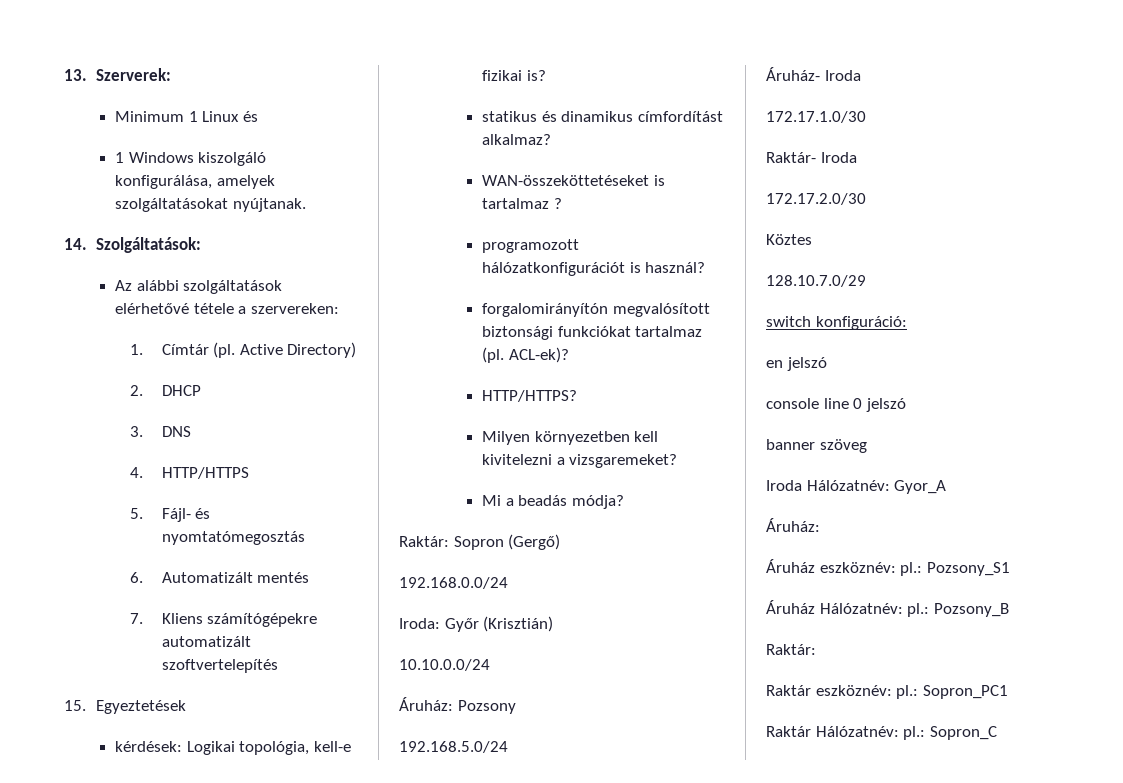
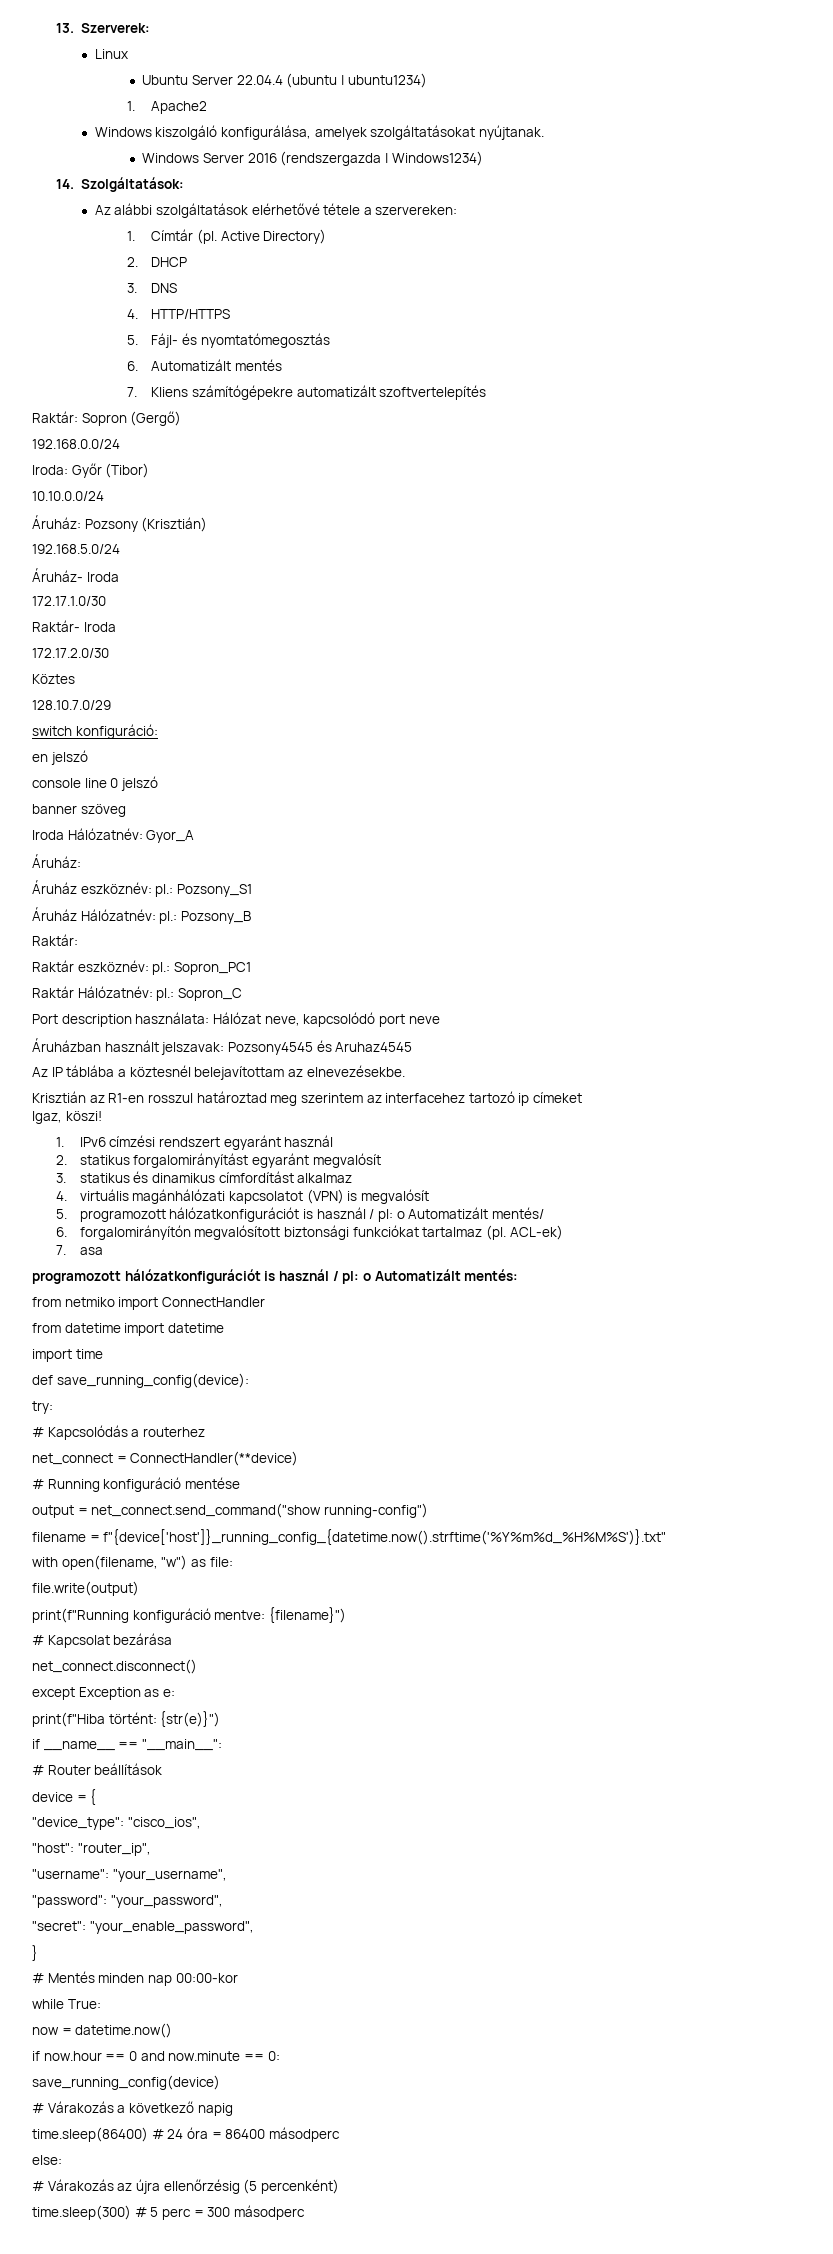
[114,111,258,122] [114,152,124,163] Minimum 1 Linux és // 1 -> [94,49,128,59] [142,73,427,88] [127,101,208,114] Linux // Ubuntu Server 22.04.4 (ubuntu | ubuntu1234) // 1. Apache2 //
(306, 205) none -> [142,151,483,166] // Windows Server 2016 (rendszergazda | Windows1234)
[64,700,187,714] [114,741,351,755] [481,70,546,81] [481,111,723,122] [481,134,551,145] [481,175,665,186] [481,198,562,209] [481,239,579,253] [481,262,706,276] [481,303,710,317] [481,326,703,340] [481,347,569,363] [481,390,577,402] [481,431,659,445] [481,454,678,468] [481,495,624,509] // 15. Egyeztetések // kérdések: Logikai topológia, kell-e fizikai is? // statikus és dinamikus címfordítást alkalmaz? // WAN-összeköttetéseket is tartalmaz ? // programozott hálózatkonfigurációt is használ? // forgalomirányítón megvalósított biztonsági funkciókat tartalmaz (pl. ACL-ek)? // HTTP/HTTPS? // Milyen környezetben kell kivitelezni a vizsgaremeket? // Mi a beadás módja? -> (487, 392) none
[483,616,554,632] (Krisztián) -> [105,463,150,478] (Tibor)
(516, 707) none -> [141,517,208,532] (Krisztián)
(997, 733) none -> [32,1012,440,1027] [32,1038,413,1055] [32,1065,405,1080] [32,1091,583,1106] [32,1111,102,1124] [55,1135,334,1150] [55,1153,381,1168] [55,1171,353,1183] [55,1189,429,1204] [55,1207,544,1222] [55,1225,563,1240] [55,1245,103,1255] [32,1269,519,1284] [32,1297,265,1310] [32,1323,224,1336] [32,1349,103,1362] [32,1373,249,1388] [32,1401,53,1414] [32,1425,205,1440] [32,1451,299,1466] [32,1477,240,1492] [32,1503,428,1518] [32,1529,667,1545] [32,1555,233,1570] [32,1581,139,1596] [32,1607,346,1623] [32,1633,173,1648] [32,1659,197,1674] [32,1687,175,1700] [32,1711,221,1727] [32,1739,222,1751] [32,1763,163,1775] [32,1789,97,1805] [32,1817,201,1830] [32,1843,151,1856] [32,1869,227,1882] [32,1895,223,1908] [32,1921,254,1934] [32,1945,38,1961] [32,1971,238,1986] [32,1999,101,2009] [32,2023,173,2038] [32,2051,280,2061] [32,2075,220,2090] [32,2101,233,2116] [32,2127,340,2142] [32,2155,62,2165] [32,2179,339,2194] [32,2205,305,2220] // Port description használata: Hálózat neve, kapcsolódó port neve // Áruházban használt jelszavak: Pozsony4545 és Aruhaz4545 // Az IP táblába a köztesnél belejavítottam az elnevezésekbe. // Krisztián az R1-en rosszul határoztad meg szerintem az interfacehez tartozó ip címeket // Igaz, köszi! // 1. IPv6 címzési rendszert egyaránt használ // 2. statikus forgalomirányítást egyaránt megvalósít // 3. statikus és dinamikus címfordítást alkalmaz // 4. virtuális magánhálózati kapcsolatot (VPN) is megvalósít // 5. programozott hálózatkonfigurációt is használ / pl: o Automatizált mentés/ // 6. forgalomirányítón megvalósított biztonsági funkciókat tartalmaz (pl. ACL-ek) // 7. asa // programozott hálózatkonfigurációt is használ / pl: o Automatizált mentés: // from netmiko import ConnectHandler // from datetime import datetime // import time // def save_running_config(device): // try: // # Kapcsolódás a routerhez // net_connect = ConnectHandler(**device) // # Running konfiguráció mentése // output = net_connect.send_command("show running-config") // filename = f"{device['host']}_running_config_{datetime.now().strftime('%Y%m%d_%H%M%S')}.txt" // with open(filename, "w") as file: // file.write(output) // print(f"Running konfiguráció mentve: {filename}") // # Kapcsolat bezárása // net_connect.disconnect() // except Exception as e: // print(f"Hiba történt: {str(e)}") // if __name__ == "__main__": // # Router beállítások // device = { // "device_type": "cisco_ios", // "host": "router_ip", // "username": "your_username", // "password": "your_password", // "secret": "your_enable_password", // } // # Mentés minden nap 00:00-kor // while True: // now = datetime.now() // if now.hour == 0 and now.minute == 0: // save_running_config(device) // # Várakozás a következő napig // time.sleep(86400) # 24 óra = 86400 másodperc // else: // # Várakozás az újra ellenőrzésig (5 percenként) // time.sleep(300) # 5 perc = 300 másodperc

